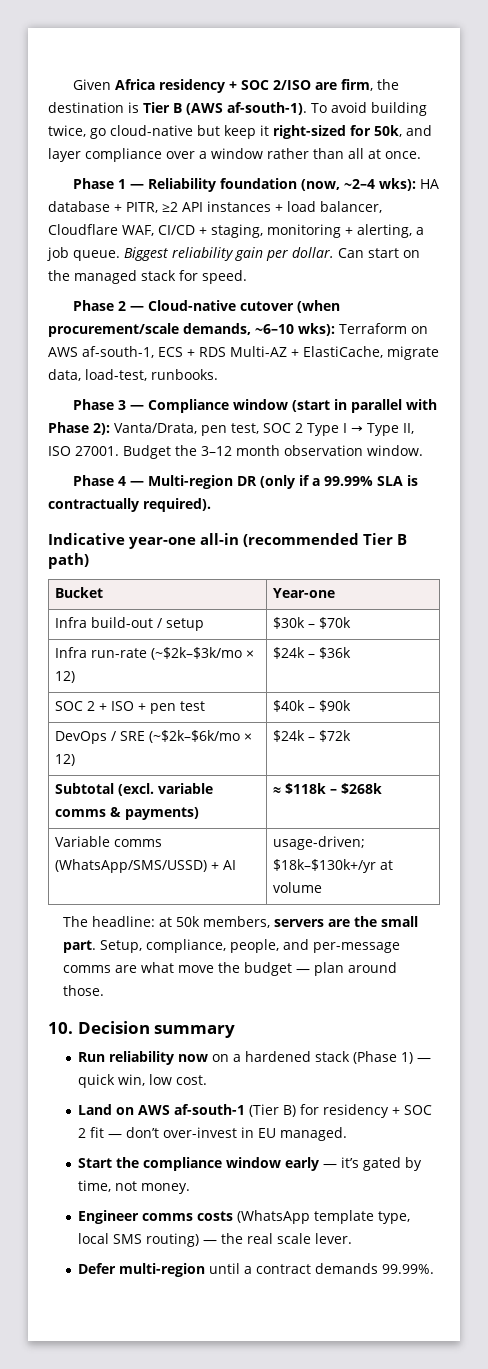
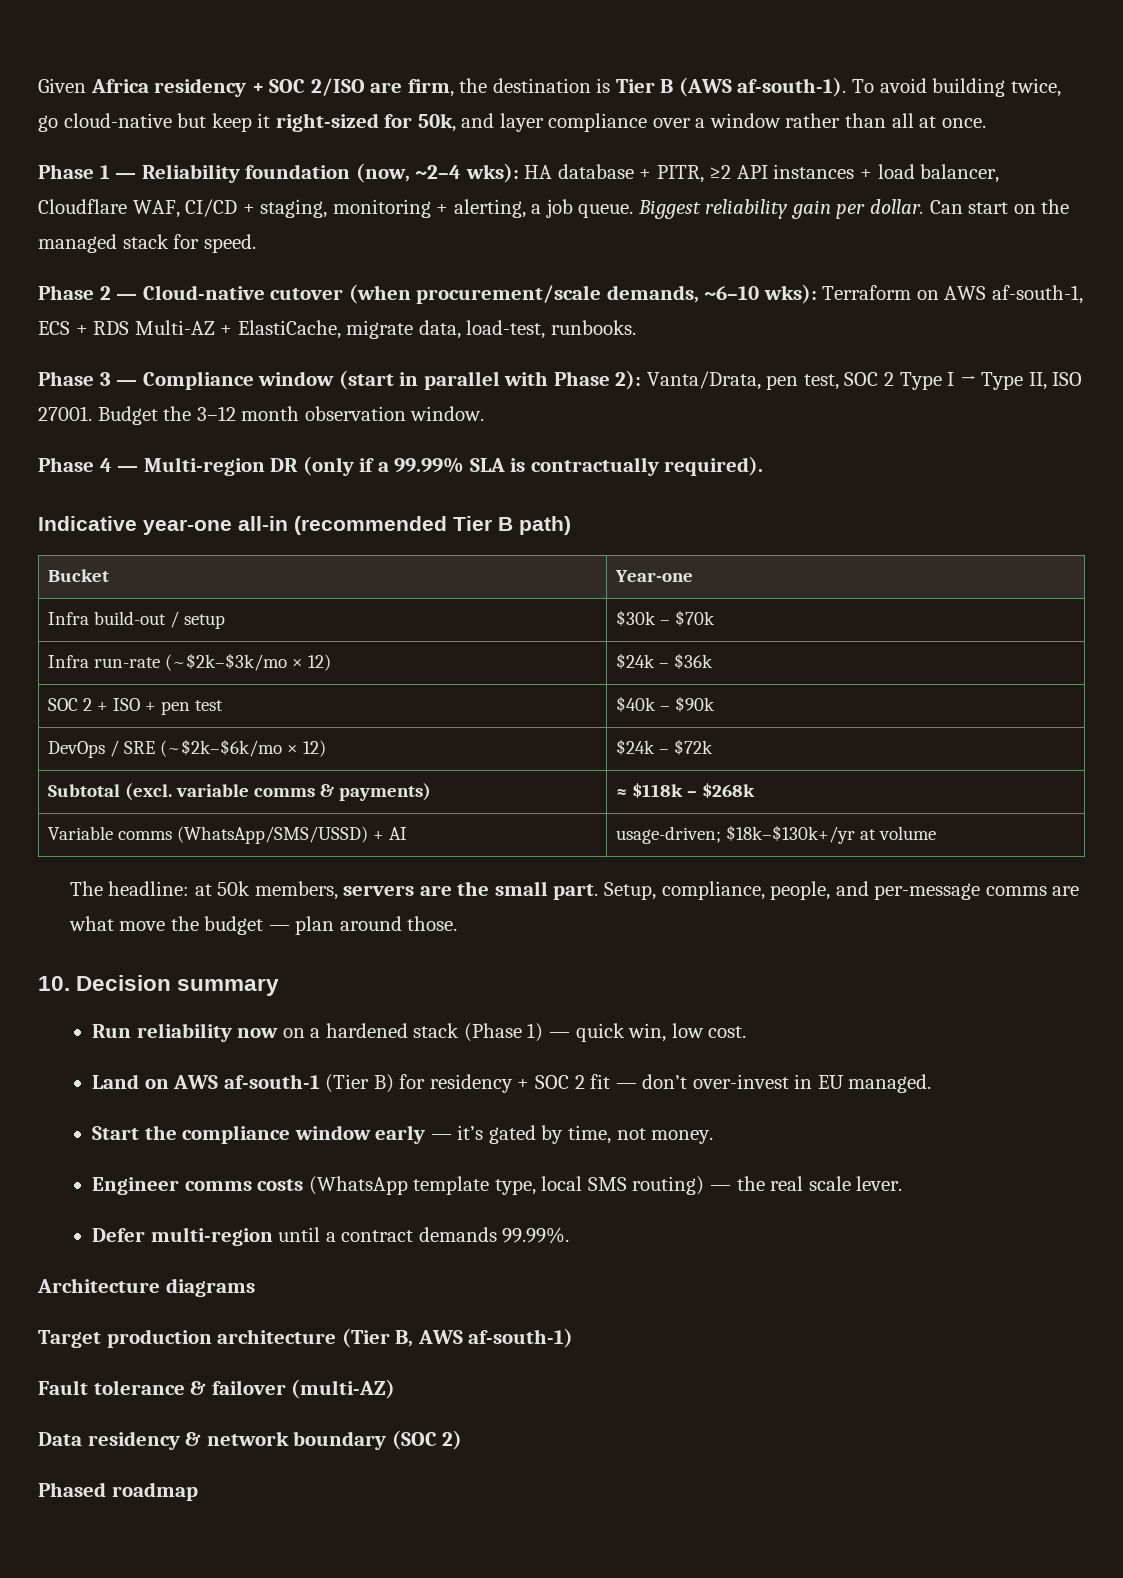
(435, 1269) none -> [37,1278,255,1297] [38,1328,574,1348] [38,1379,396,1399] [38,1430,463,1450] [38,1482,198,1501] // Architecture diagrams // Target production architecture (Tier B, AWS af-south-1) // Fault tolerance & failover (multi-AZ) // Data residency & network boundary (SOC 2) // Phased roadmap

